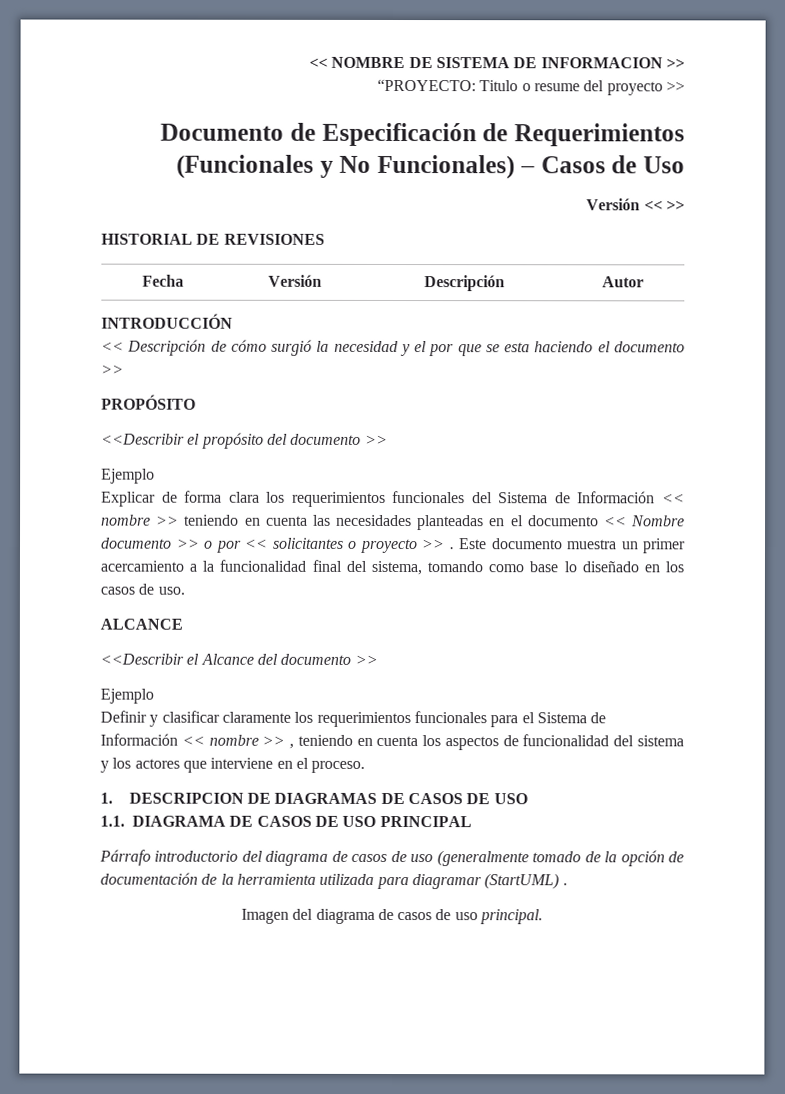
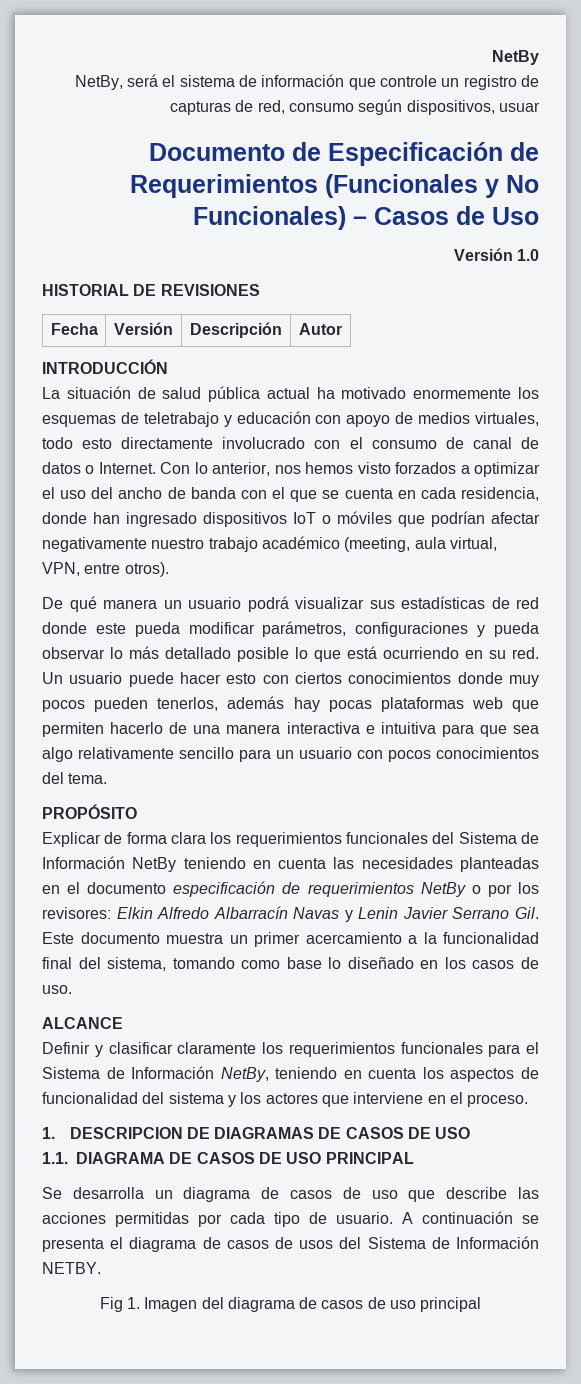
[309,56,686,69] [377,78,685,96] << NOMBRE DE SISTEMA DE INFORMACION >> // “PROYECTO: Titulo o resume del proyecto >> -> [492,50,539,65] [74,74,539,90] [170,99,540,115] NetBy // NetBy, será el sistema de información que controle un registro de capturas de red, consumo según dispositivos, usuar
[643,200,686,211] << >> -> [517,249,539,261] 1.0
[101,339,685,357] [101,364,124,375] [101,394,196,410] [101,432,388,449] [101,468,155,484] << Descripción de cómo surgió la necesidad y el por que se esta haciendo el documento >> // PROPÓSITO // <<Describir el propósito del documento >> // Ejemplo -> [42,386,539,402] [42,411,540,427] [42,437,539,449] [42,462,540,477] [42,487,539,502] [42,511,540,527] [42,536,497,552] [42,562,169,577] [42,596,539,612] [42,621,539,637] [42,646,539,662] [42,672,539,687] [42,696,539,712] [42,722,540,737] [42,747,539,762] [42,772,108,784] [42,804,137,819] La situación de salud pública actual ha motivado enormemente los esquemas de teletrabajo y educación con apoyo de medios virtuales, todo esto directamente involucrado con el consumo de canal de datos o Internet. Con lo anterior, nos hemos visto forzados a optimizar el uso del ancho de banda con el que se cuenta en cada residencia, donde han ingresado dispositivos IoT o móviles que podrían afectar negativamente nuestro trabajo académico (meeting, aula virtual, VPN, entre otros). // De qué manera un usuario podrá visualizar sus estadísticas de red donde este pueda modificar parámetros, configuraciones y pueda observar lo más detallado posible lo que está ocurriendo en su red. Un usuario puede hacer esto con ciertos conocimientos donde muy pocos pueden tenerlos, además hay pocas plataformas web que permiten hacerlo de una manera interactiva e intuitiva para que sea algo relativamente sencillo para un usuario con pocos conocimientos del tema. // PROPÓSITO
[662,493,685,504] [101,514,180,526] << nombre >> -> [132,857,177,872] NetBy
[603,515,685,527] [100,537,454,554] << Nombre documento >> o por << solicitantes o proyecto >> . -> [173,881,539,897] [42,906,539,922] especificación de requerimientos NetBy o por los revisores: Elkin Alfredo Albarracín Navas y Lenin Javier Serrano Gil.
[100,653,378,665] [100,688,154,704] // <<Describir el Alcance del documento >> // Ejemplo -> (123, 1023) none
[181,734,295,749] << nombre >> , -> [220,1067,269,1082] NetBy,
[99,849,684,867] [100,872,568,890] Párrafo introductorio del diagrama de casos de uso (generalmente tomado de la opción de documentación de la herramienta utilizada para diagramar (StartUML) . // -> [42,1187,539,1202] [42,1211,539,1227] [42,1236,539,1252] [42,1262,101,1274] [99,1297,140,1312] Se desarrolla un diagrama de casos de uso que describe las acciones permitidas por cada tipo de usuario. A continuación se presenta el diagrama de casos de usos del Sistema de Información NETBY. // Fig 1.
[480,909,544,925] principal. -> [420,1297,482,1312] principal

